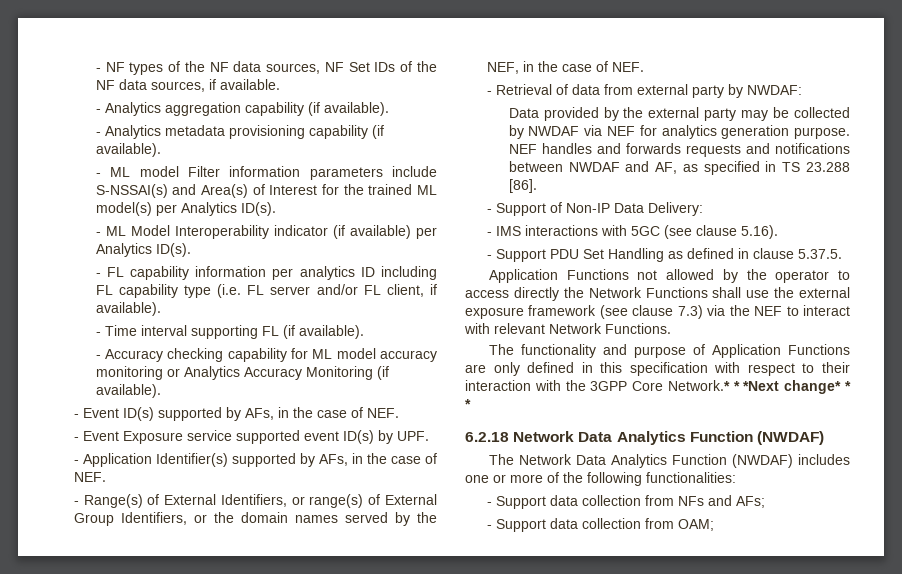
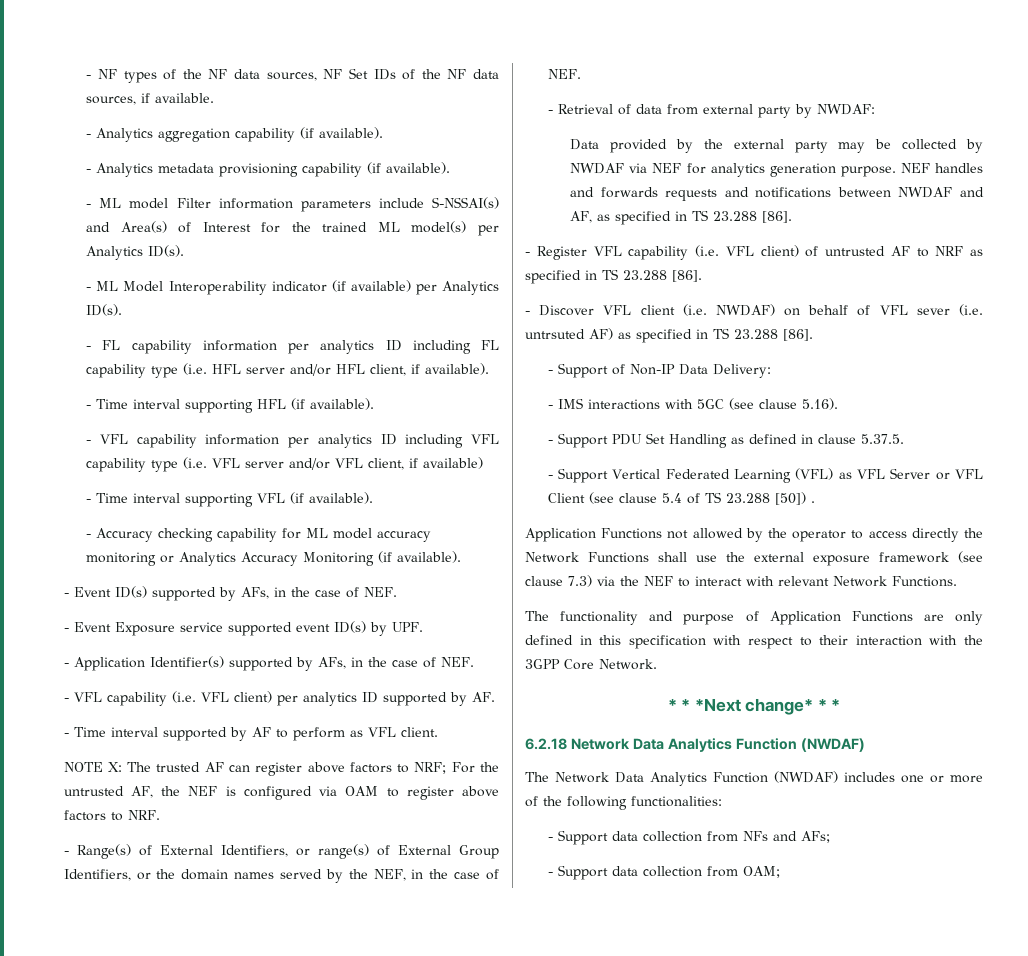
[247,284,381,295] FL server and/or FL -> [212,364,366,376] HFL server and/or HFL
[261,326,279,336] FL -> [257,398,375,410] [86,434,500,448] [86,457,484,472] [86,493,286,507] HFL (if available). // - VFL capability information per analytics ID including VFL capability type (i.e. VFL server and/or VFL client, if available) // - Time interval supporting VFL
(106, 477) none -> [63,691,495,706] [63,727,438,741] [63,762,500,776] [63,786,499,800] [63,810,160,821] // - VFL capability (i.e. VFL client) per analytics ID supported by AF. // - Time interval supported by AF to perform as VFL client. // NOTE X: The trusted AF can register above factors to NRF; For the untrusted AF, the NEF is configured via OAM to register above factors to NRF.
(537, 186) none -> [525,245,983,260] [525,269,702,284] [525,304,983,316] [525,328,813,343] // - Register VFL capability (i.e. VFL client) of untrusted AF to NRF as specified in TS 23.288 [86]. // - Discover VFL client (i.e. NWDAF) on behalf of VFL sever (i.e. untrsuted AF) as specified in TS 23.288 [86].
(842, 254) none -> [547,468,984,483] [547,492,815,505] // - Support Vertical Federated Learning (VFL) as VFL Server or VFL Client (see clause 5.4 of TS 23.288 [50]) .
[667,380,730,391] Network.* -> [599,659,657,670] [667,698,677,711] Network. // *

